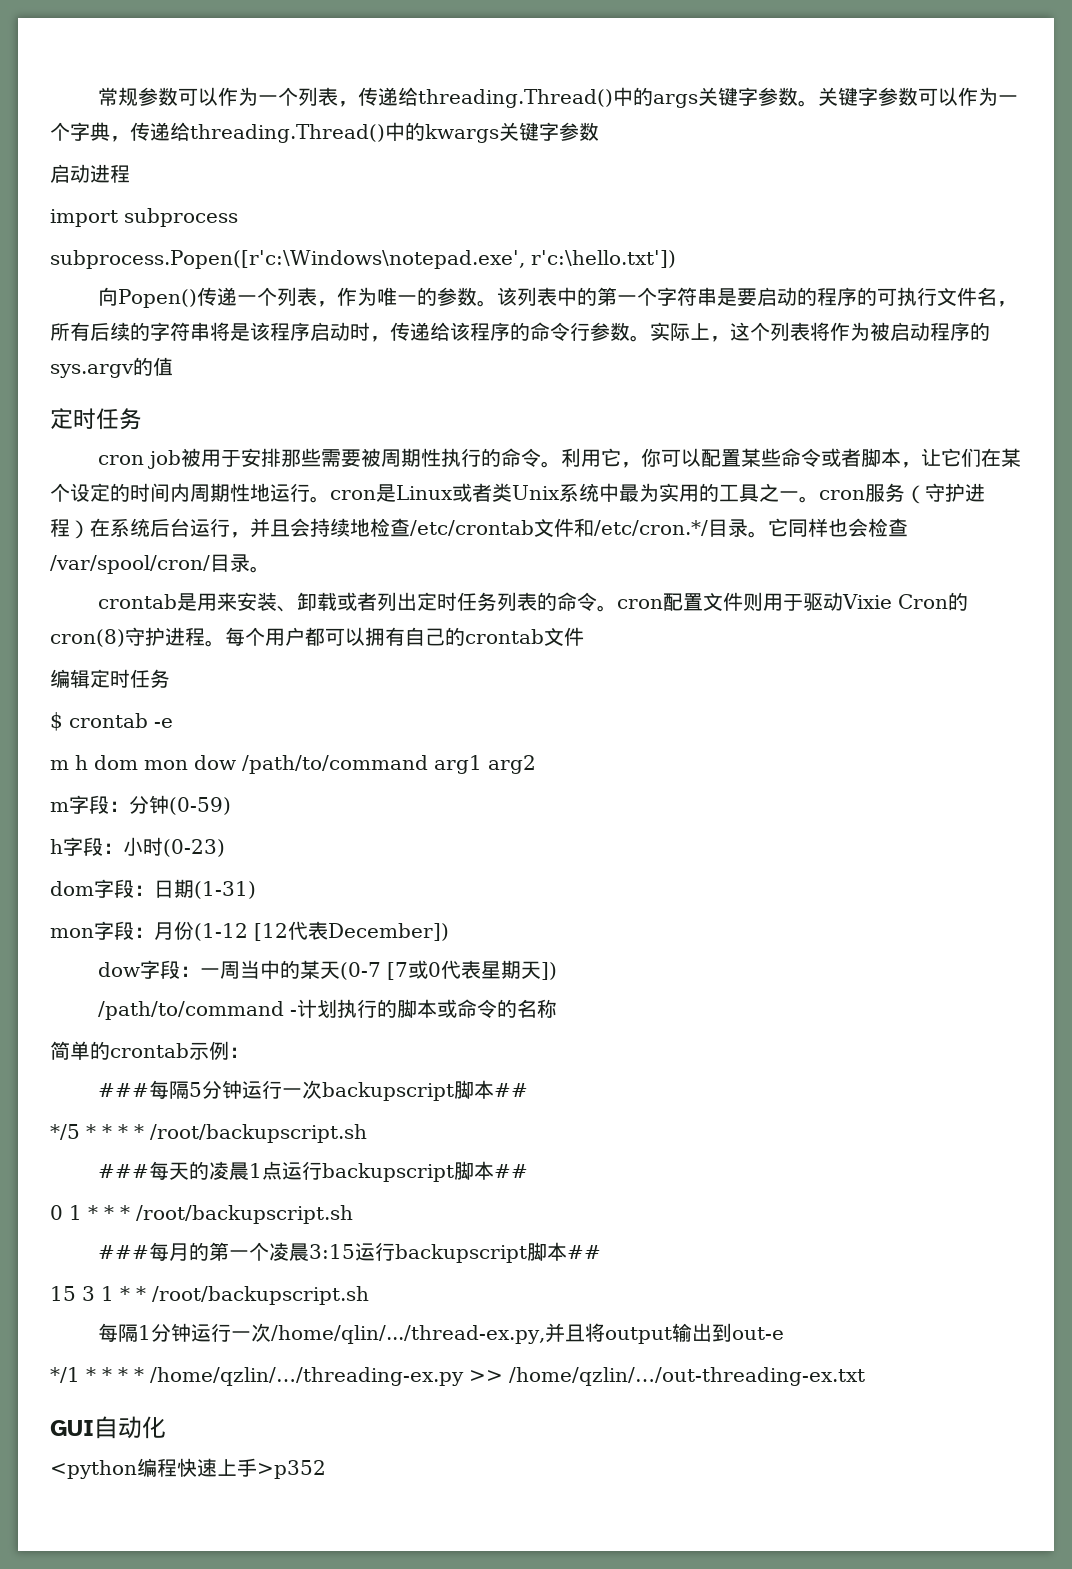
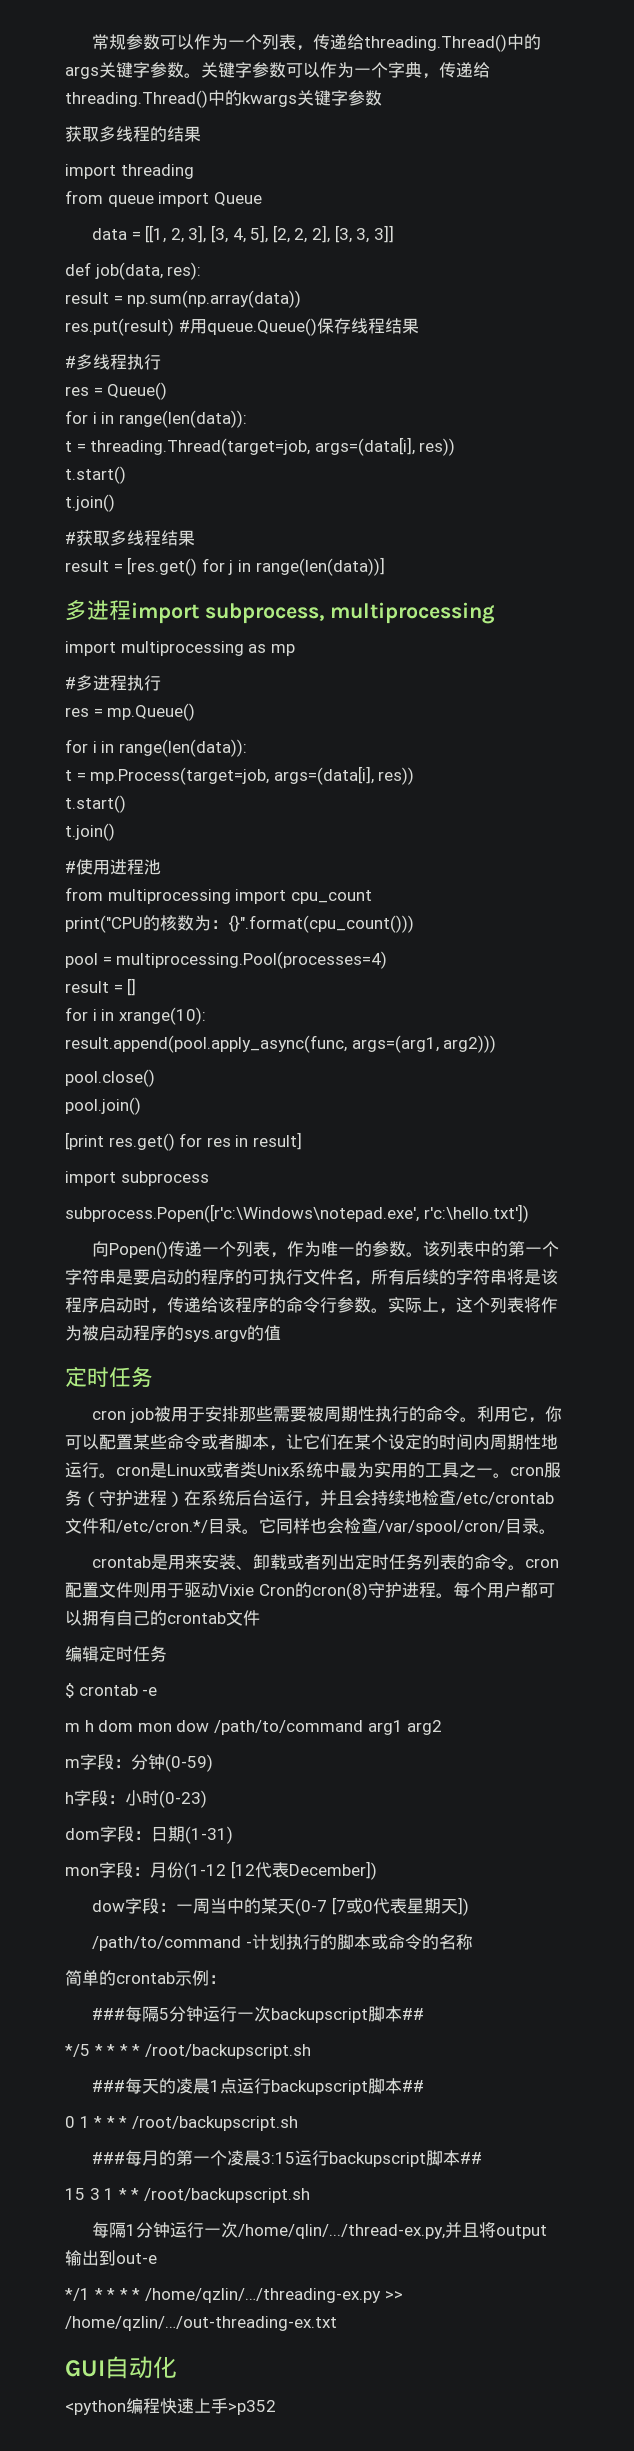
[50,164,130,183] 启动进程 -> [65,126,201,142] [65,164,194,179] [65,190,262,207] [92,225,394,243] [65,262,202,280] [65,290,302,308] [65,318,419,336] [65,354,161,370] [65,382,168,400] [65,410,247,428] [65,437,456,456] [65,466,126,484] [65,494,115,512] [65,530,195,546] [65,557,385,576] [65,600,495,624] [65,641,295,656] [65,675,161,691] [65,703,196,721] [65,739,247,757] [65,766,415,785] [65,795,126,813] [65,823,115,841] [65,859,161,875] [65,887,372,904] [65,915,414,933] [65,951,388,969] [65,978,137,996] [65,1007,206,1025] [65,1035,497,1053] [65,1069,155,1087] [65,1097,141,1115] [65,1132,302,1151] 获取多线程的结果 // import threading // from queue import Queue // data = [[1, 2, 3], [3, 4, 5], [2, 2, 2], [3, 3, 3]] // def job(data, res): // result = np.sum(np.array(data)) // res.put(result) #用queue.Queue()保存线程结果 // #多线程执行 // res = Queue() // for i in range(len(data)): // t = threading.Thread(target=job, args=(data[i], res)) // t.start() // t.join() // #获取多线程结果 // result = [res.get() for j in range(len(data))] // 多进程import subprocess, multiprocessing // import multiprocessing as mp // #多进程执行 // res = mp.Queue() // for i in range(len(data)): // t = mp.Process(target=job, args=(data[i], res)) // t.start() // t.join() // #使用进程池 // from multiprocessing import cpu_count // print("CPU的核数为：{}".format(cpu_count())) // pool = multiprocessing.Pool(processes=4) // result = [] // for i in xrange(10): // result.append(pool.apply_async(func, args=(arg1, arg2))) // pool.close() // pool.join() // [print res.get() for res in result]

